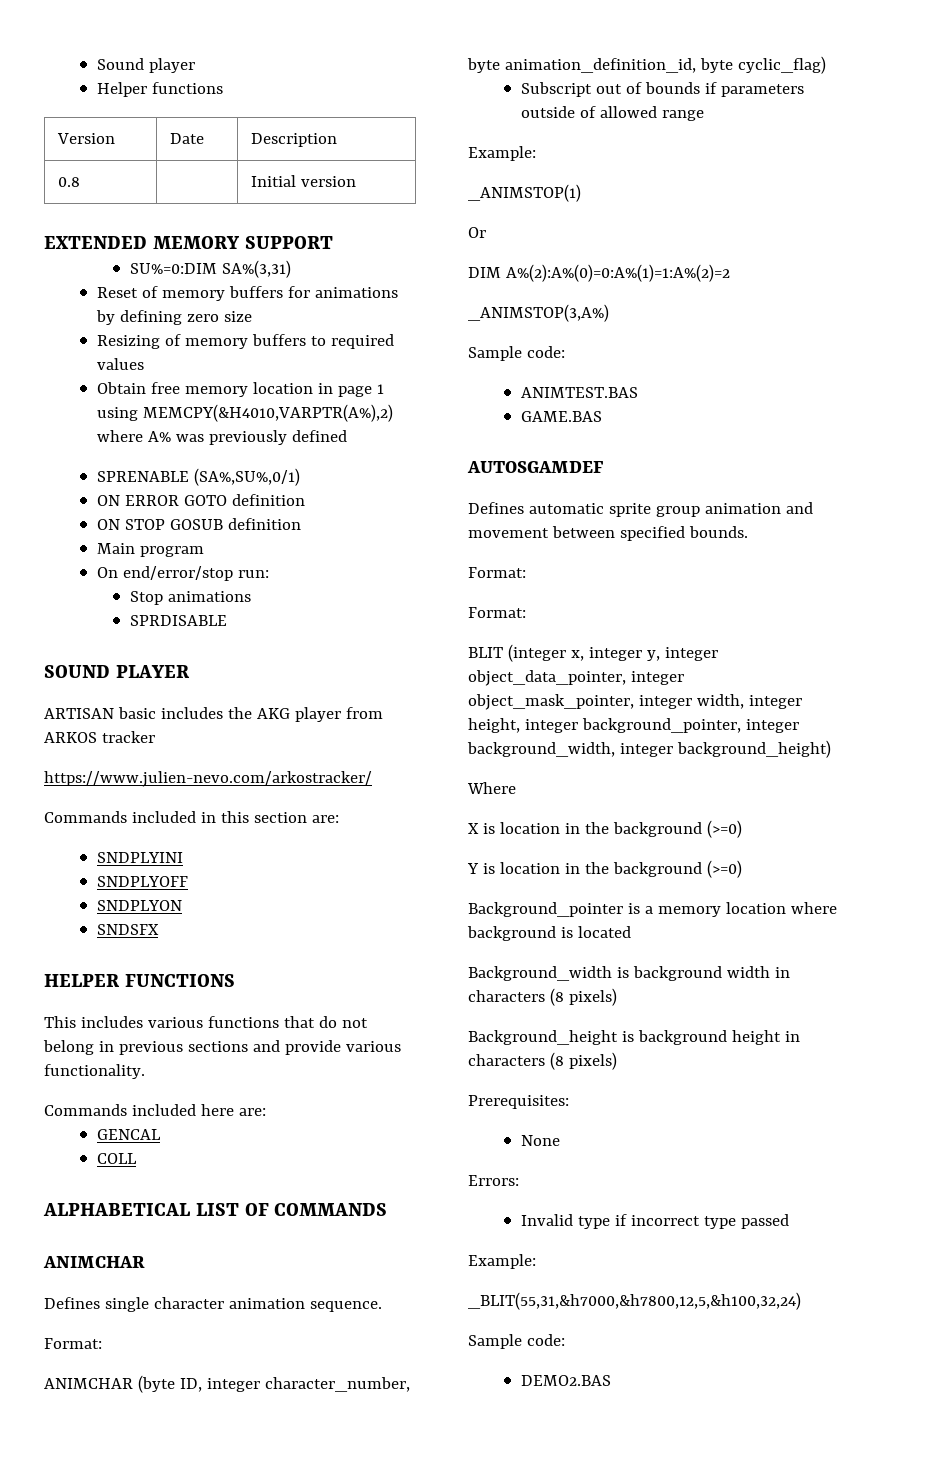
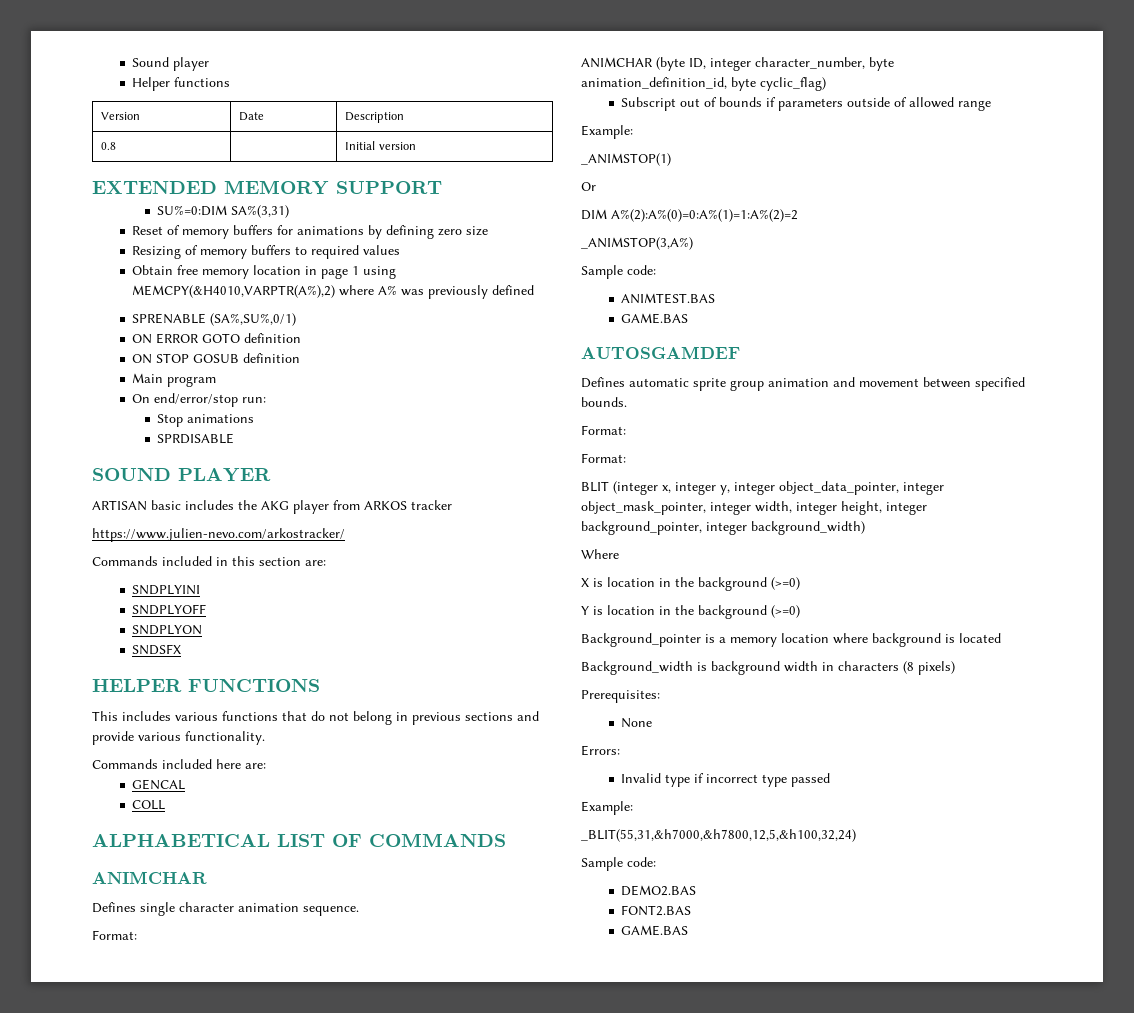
[467,740,831,758] background_width, integer background_height) -> [751,521,865,535] background_width)
[468,1030,800,1045] [468,1052,617,1070] // Background_height is background height in characters (8 pixels) -> (955, 668) none
(612, 1380) none -> [621,905,692,916] [621,925,689,936] // FONT2.BAS // GAME.BAS

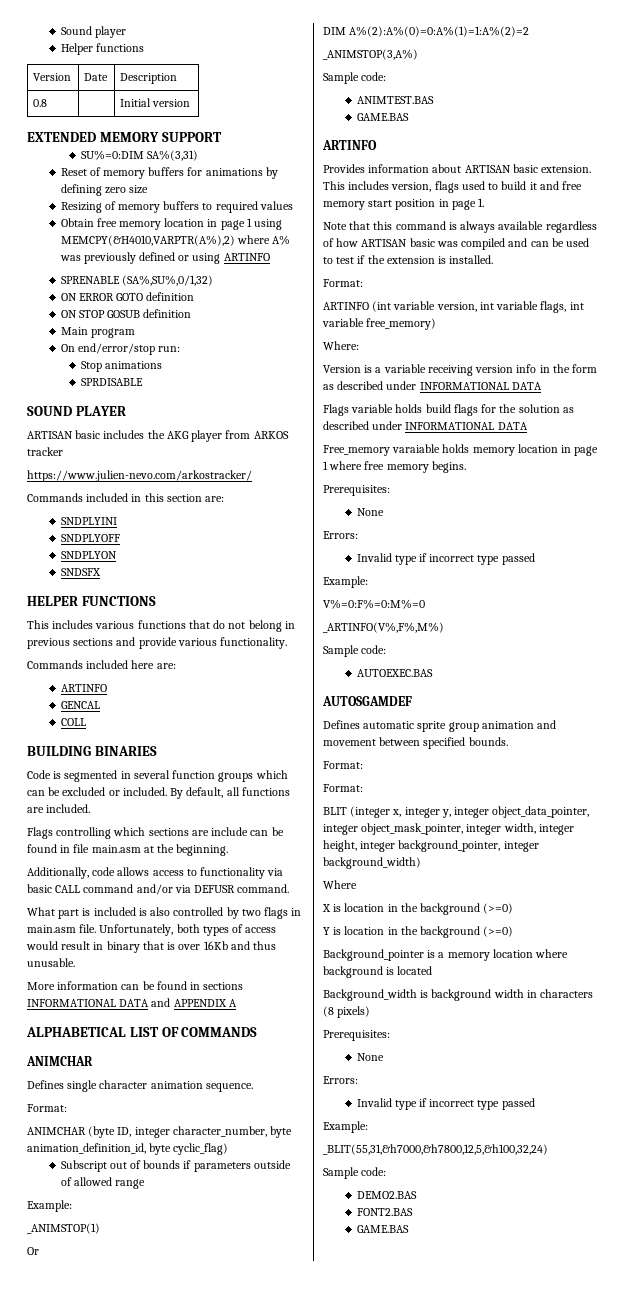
(535, 290) none -> [178,253,270,264] or using ARTINFO
[210,313,297,326] (SA%,SU%,0/1) -> [121,275,213,286] (SA%,SU%,0/1,32)
(266, 766) none -> [60,684,107,692] // ARTINFO
(166, 805) none -> [27,746,157,756] [27,770,288,782] [27,787,290,799] [27,804,91,813] [27,827,284,839] [27,844,229,856] [27,867,284,879] [27,884,290,895] [27,907,302,919] [27,924,277,936] [26,941,277,953] [27,958,75,967] [27,981,244,990] [27,998,237,1007] // BUILDING BINARIES // Code is segmented in several function groups which can be excluded or included. By default, all functions are included. // Flags controlling which sections are include can be found in file main.asm at the beginning. // Additionally, code allows access to functionality via basic CALL command and/or via DEFUSR command. // What part is included is also controlled by two flags in main.asm file. Unfortunately, both types of access would result in binary that is over 16Kb and thus unusable. // More information can be found in sections INFORMATIONAL DATA and APPENDIX A
(689, 318) none -> [322,140,377,150] [323,164,592,173] [323,181,583,193] [323,198,485,210] [323,221,597,233] [323,238,590,250] [323,255,494,264] [323,279,363,287] [323,301,584,313] [322,318,437,330] [323,341,359,350] [323,364,598,376] [323,381,542,390] [323,404,574,416] [323,421,528,430] [323,444,599,456] [323,461,466,473] [323,485,390,496] [356,508,384,516] [323,531,358,539] [356,553,535,565] [323,576,368,588] [323,599,425,609] [323,622,444,633] [323,645,387,657] [356,669,433,677] // ARTINFO // Provides information about ARTISAN basic extension. This includes version, flags used to build it and free memory start position in page 1. // Note that this command is always available regardless of how ARTISAN basic was compiled and can be used to test if the extension is installed. // Format: // ARTINFO (int variable version, int variable flags, int variable free_memory) // Where: // Version is a variable receiving version info in the form as described under INFORMATIONAL DATA // Flags variable holds build flags for the solution as described under INFORMATIONAL DATA // Free_memory varaiable holds memory location in page 1 where free memory begins. // Prerequisites: // None // Errors: // Invalid type if incorrect type passed // Example: // V%=0:F%=0:M%=0 // _ARTINFO(V%,F%,M%) // Sample code: // AUTOEXEC.BAS

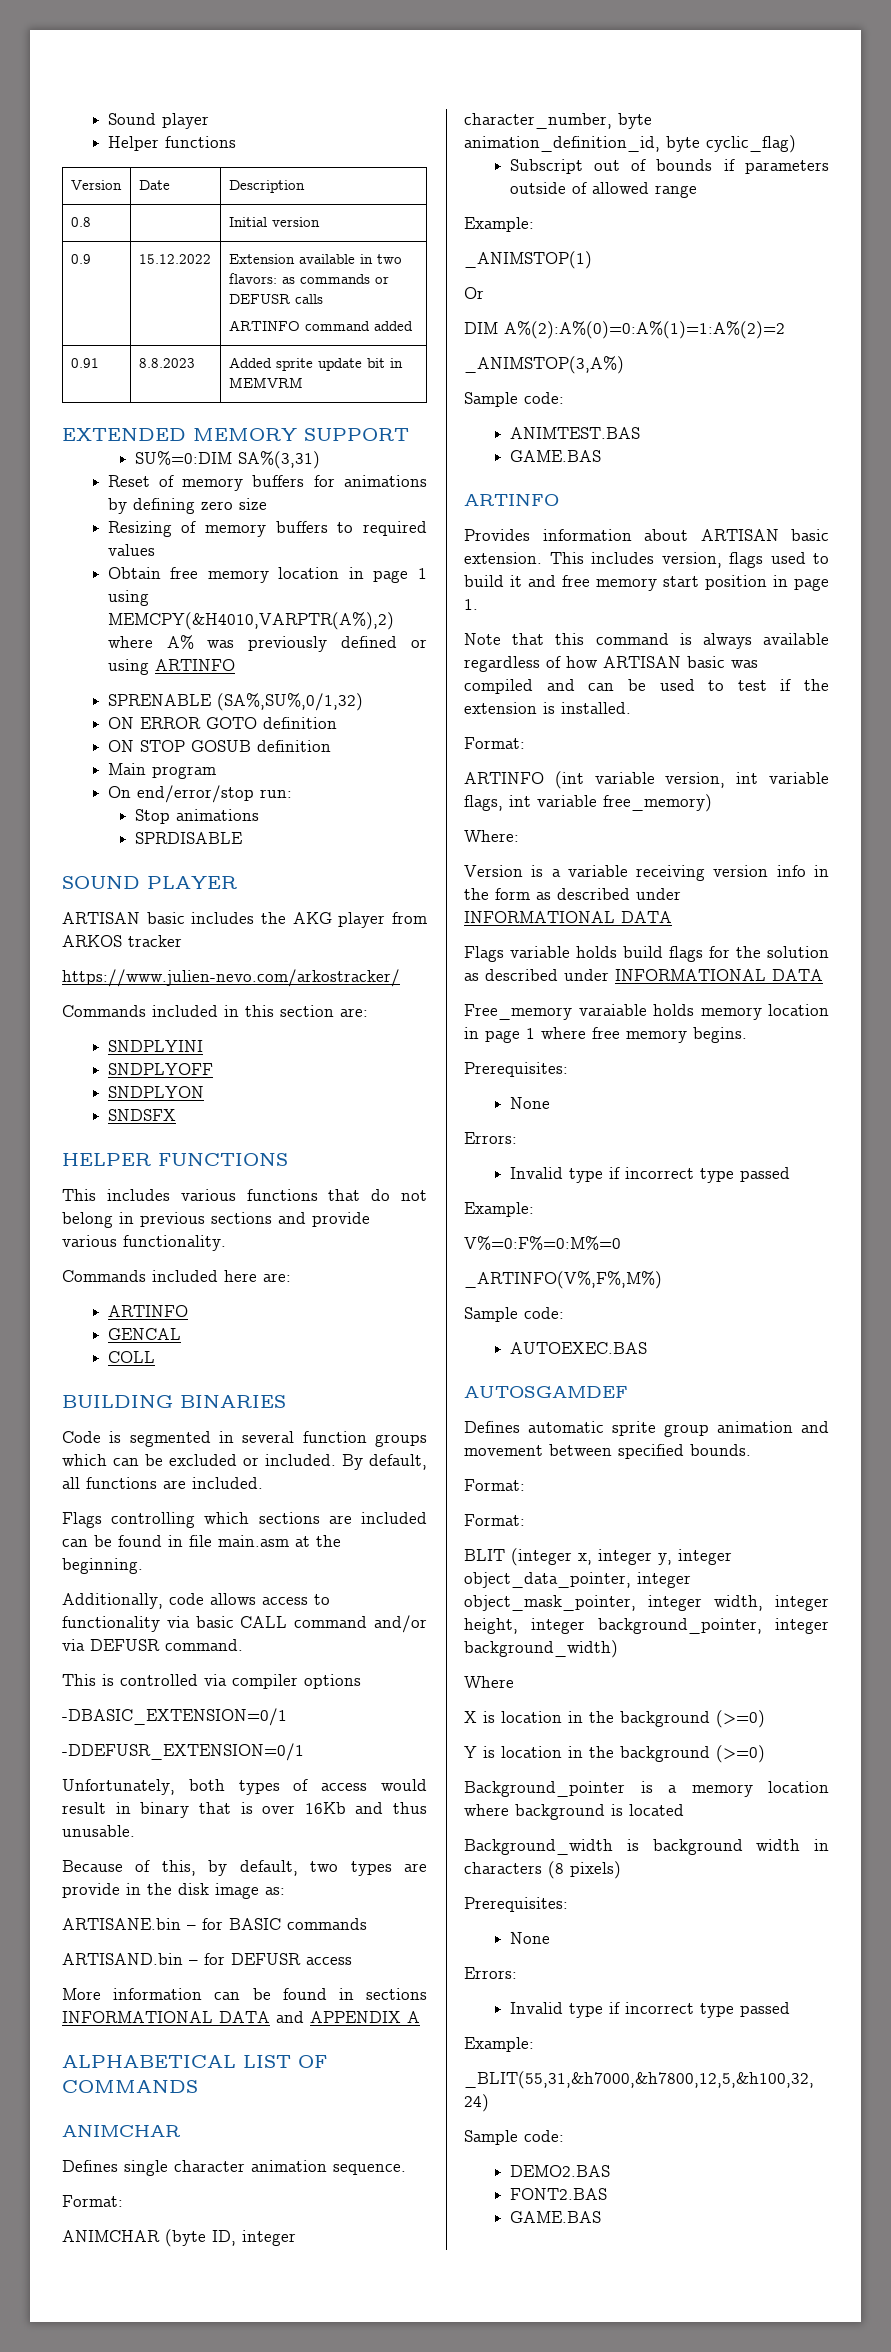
(191, 103) none -> [70,254,91,264] [138,254,211,264] [228,254,402,264] [228,273,389,284] [228,294,323,304] [228,320,413,331] [70,358,99,368] [138,358,195,368] [228,357,403,371] [228,377,303,388] // 0.9 | 15.12.2022 | Extension available in two flavors: as commands or DEFUSR calls // ARTINFO command added // 0.91 | 8.8.2023 | Added sprite update bit in MEMVRM
[211,827,249,836] include -> [360,1512,427,1524] included
[27,907,302,919] [27,924,97,933] What part is included is also controlled by two flags in main.asm file. -> [62,1674,361,1689] [62,1708,287,1726] [62,1743,304,1761] This is controlled via compiler options // -DBASIC_EXTENSION=0/1 // -DDEFUSR_EXTENSION=0/1 //
(75, 962) none -> [62,1860,427,1876] [62,1883,285,1899] [62,1918,367,1930] [62,1953,352,1965] // Because of this, by default, two types are provide in the disk image as: // ARTISANE.bin – for BASIC commands // ARTISAND.bin – for DEFUSR access

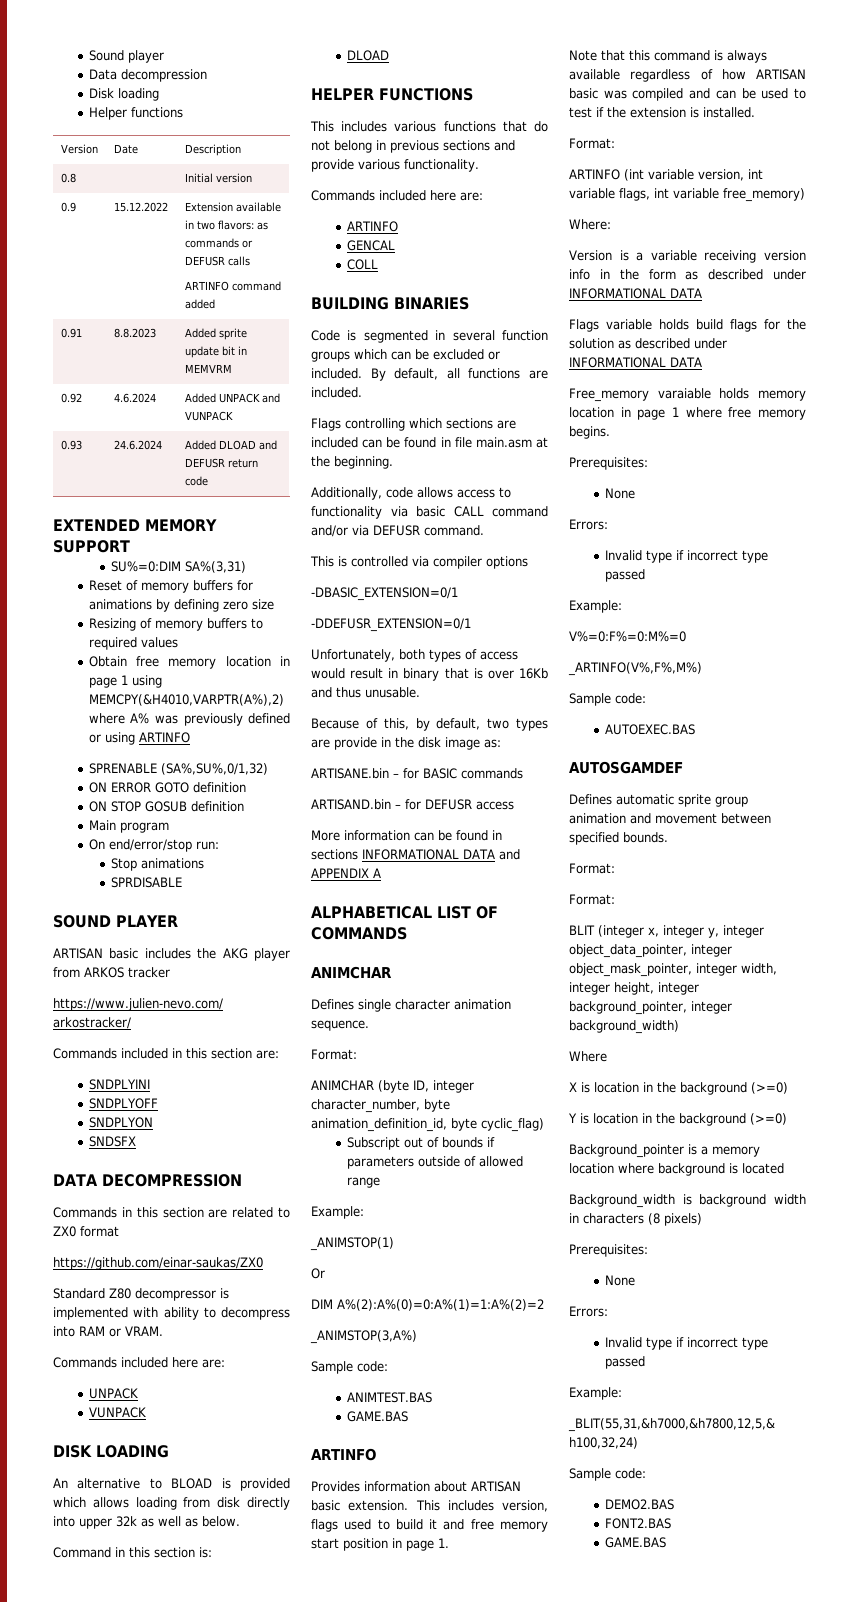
(209, 121) none -> [88,69,207,82] [88,88,159,101] // Data decompression // Disk loading
(303, 382) none -> [60,393,82,403] [113,393,156,403] [184,393,280,403] [184,411,233,421] [60,440,82,450] [113,440,162,450] [184,440,277,450] [184,458,258,468] [184,476,208,486] // 0.92 | 4.6.2024 | Added UNPACK and VUNPACK // 0.93 | 24.6.2024 | Added DLOAD and DEFUSR return code
(176, 1115) none -> [53,1174,242,1187] [53,1207,290,1218] [53,1226,119,1237] [53,1257,263,1270] [53,1288,229,1301] [53,1307,290,1320] [53,1326,163,1337] [53,1357,225,1368] [88,1388,138,1399] [88,1407,146,1418] [53,1445,169,1458] [53,1478,290,1491] [53,1497,290,1510] [53,1516,240,1529] [53,1547,212,1558] [346,50,389,61] // DATA DECOMPRESSION // Commands in this section are related to ZX0 format // https://github.com/einar-saukas/ZX0 // Standard Z80 decompressor is implemented with ability to decompress into RAM or VRAM. // Commands included here are: // UNPACK // VUNPACK // DISK LOADING // An alternative to BLOAD is provided which allows loading from disk directly into upper 32k as well as below. // Command in this section is: // DLOAD

